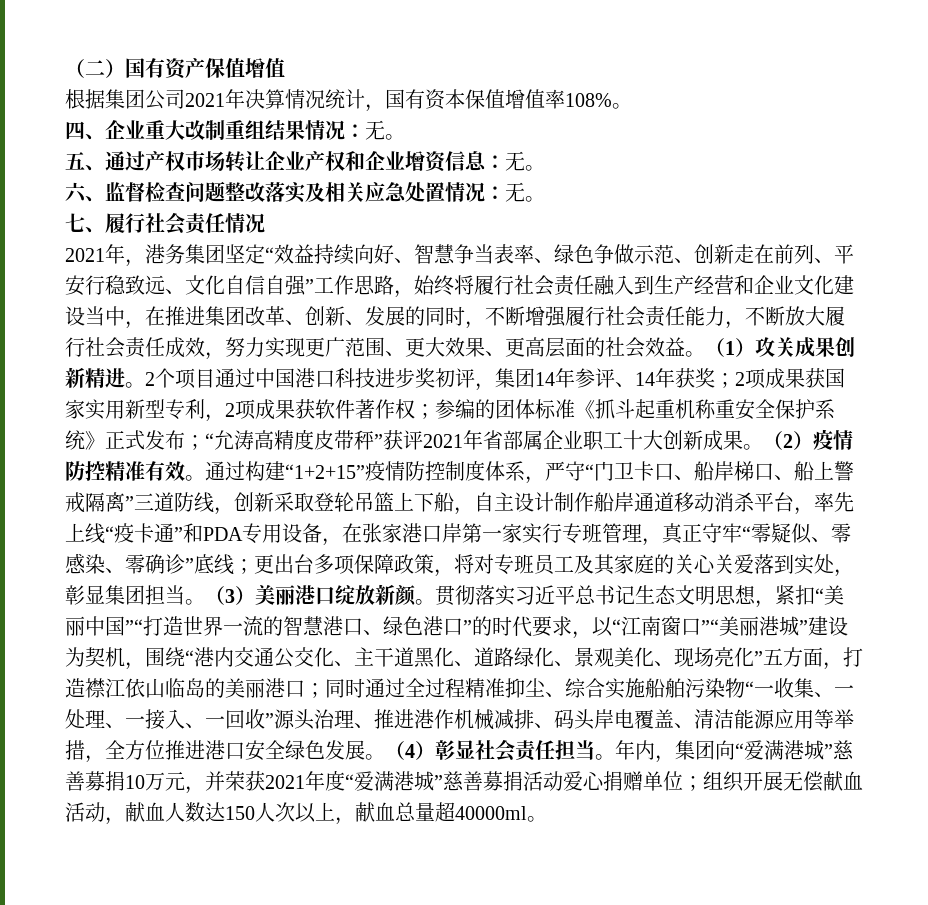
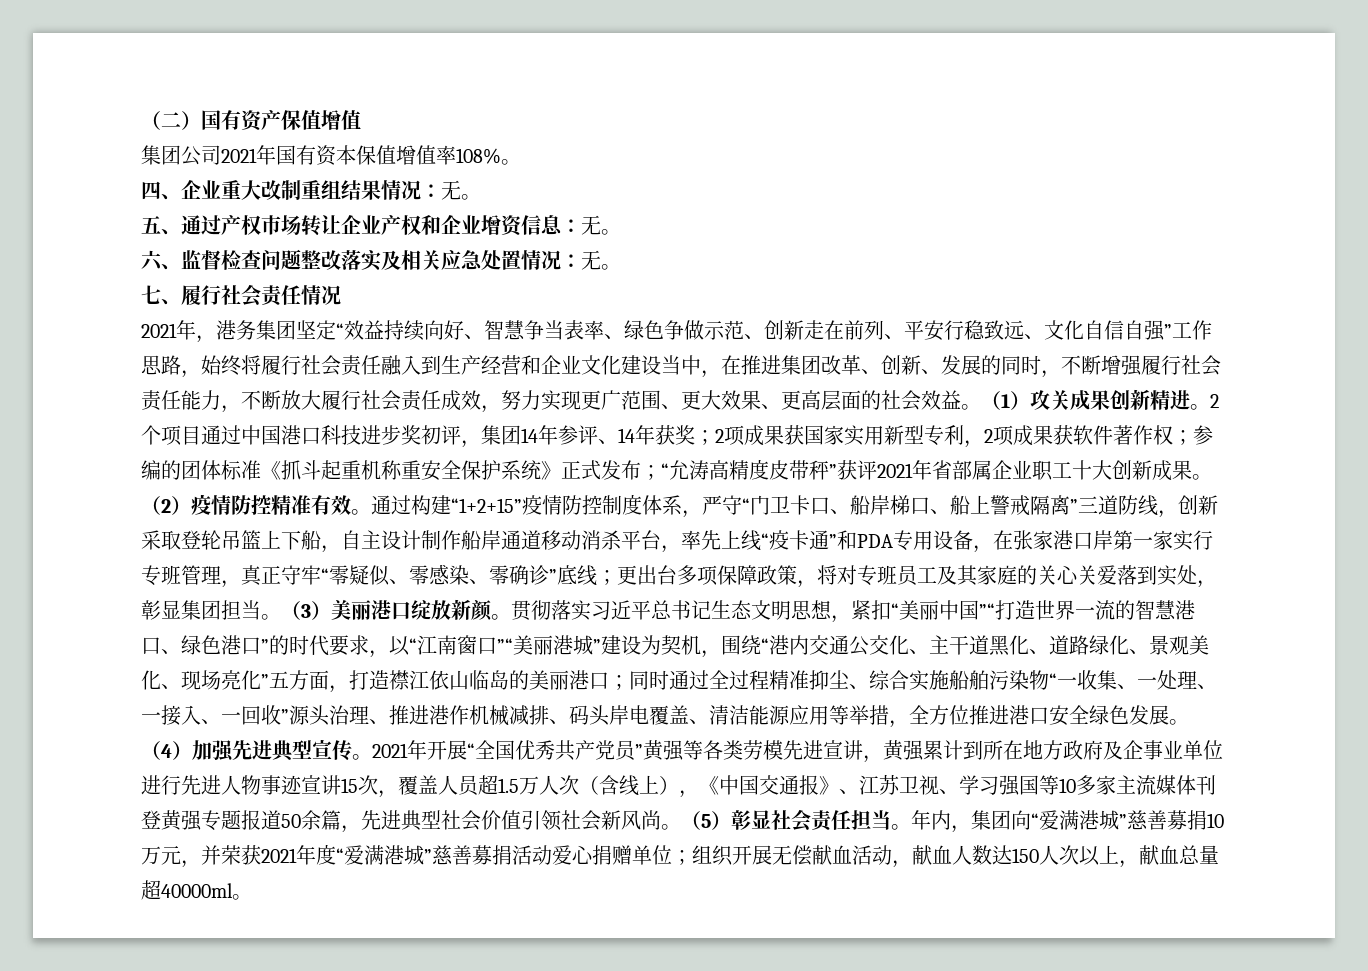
[65,89,105,109] 根据 -> (361, 120) none
[245,89,385,112] 决算情况统计， -> (276, 155) none
(435, 750) none -> [192,739,1223,763] [141,774,1216,798] [141,810,731,833] 加强先进典型宣传。2021年开展“全国优秀共产党员”黄强等各类劳模先进宣讲，黄强累计到所在地方政府及企事业单位进行先进人物事迹宣讲15次，覆盖人员超1.5万人次（含线上），《中国交通报》、江苏卫视、学习强国等10多家主流媒体刊登黄强专题报道50余篇，先进典型社会价值引领社会新风尚。（5）

